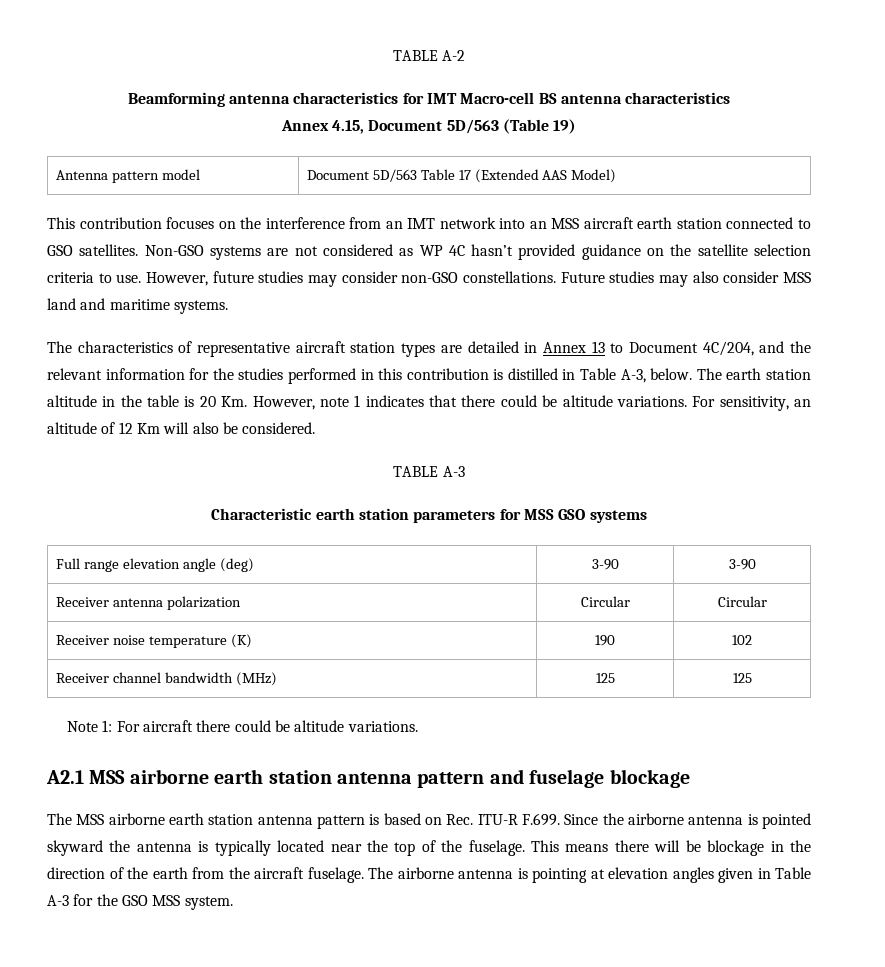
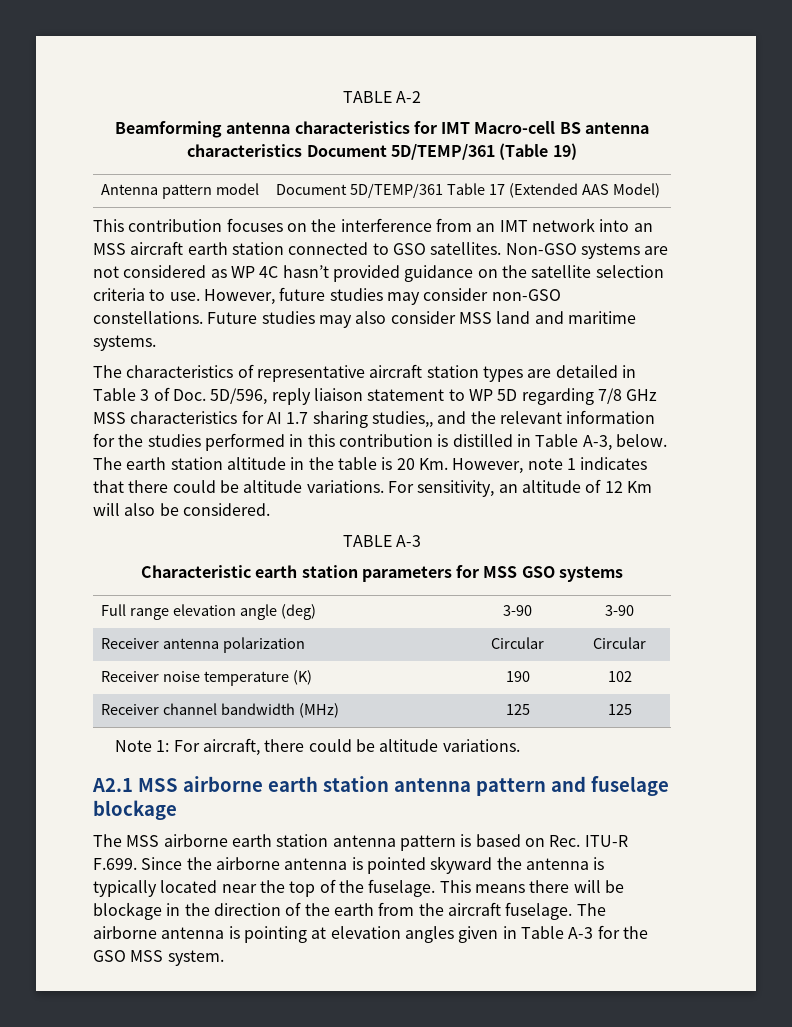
[280,119,499,134] // Annex 4.15, Document 5D/563 -> [306,144,495,160] Document 5D/TEMP/361
[372,169,417,182] 5D/563 -> [350,183,444,198] 5D/TEMP/361
[542,341,754,356] Annex 13 to Document 4C/204, -> [93,387,658,405] [93,410,433,428] Table 3 of Doc. 5D/596, reply liaison statement to WP 5D regarding 7/8 GHz MSS characteristics for AI 1.7 sharing studies,,
[143,720,194,732] aircraft -> [203,738,261,756] aircraft,

